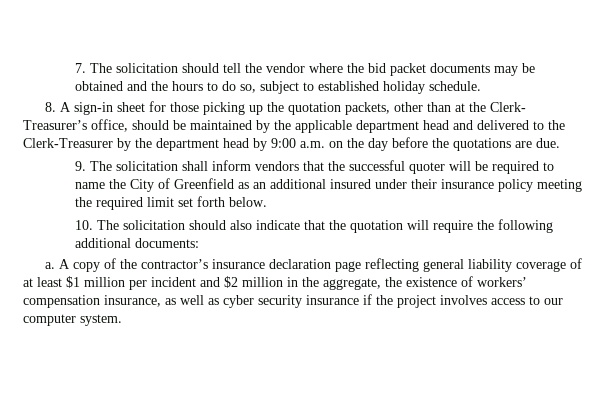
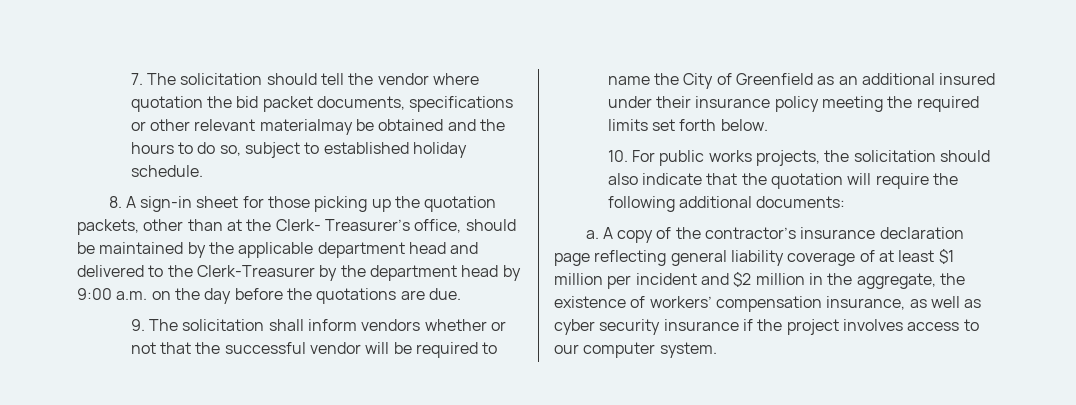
(343, 68) none -> [130,96,203,112] quotation
[429,63,518,76] documents may -> [316,96,514,112] [130,119,353,135] documents, specifications or other relevant materialmay
(299, 166) none -> [424,319,506,331] [130,342,156,354] whether or not
[408,162,445,174] quoter -> [309,342,361,354] vendor
[146,197,174,207] limit -> [607,119,648,131] limits
[96,220,119,230] The -> [631,150,850,166] For public works projects, the

